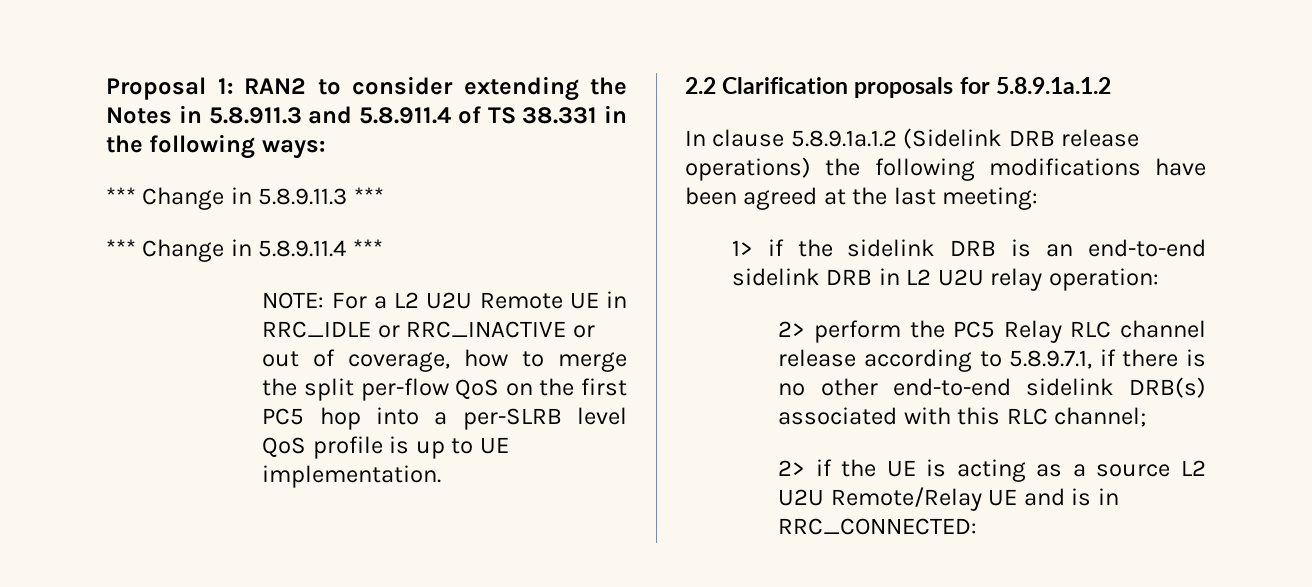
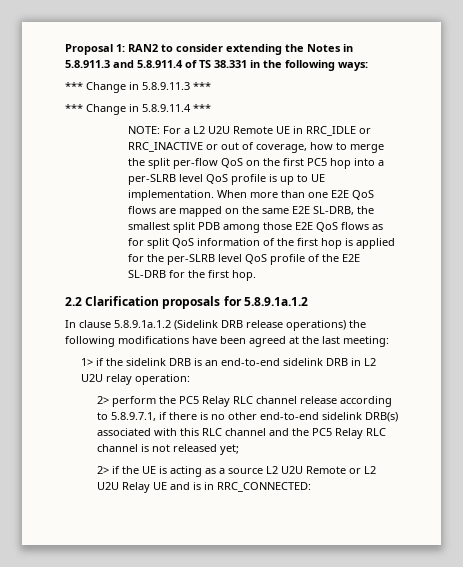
(442, 476) none -> [217,190,375,200] [128,206,375,217] [128,222,384,233] [128,238,396,249] [128,254,361,265] [128,270,257,281] When more than one E2E QoS flows are mapped on the same E2E SL-DRB, the smallest split PDB among those E2E QoS flows as for split QoS information of the first hop is applied for the per-SLRB level QoS profile of the E2E SL-DRB for the first hop.
[1054,407,1147,427] channel; -> [224,428,386,439] [96,444,239,455] channel and the PC5 Relay RLC channel is not released yet;
[830,487,982,511] Remote/Relay -> [305,466,376,474] [96,482,150,493] Remote or L2 U2U Relay

